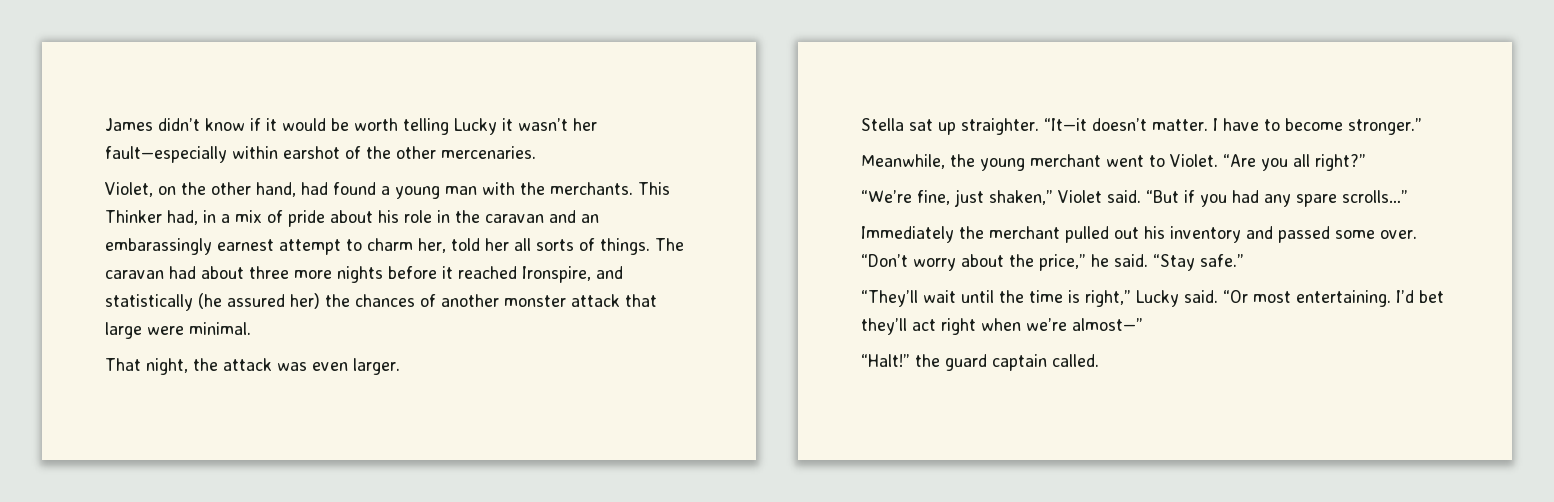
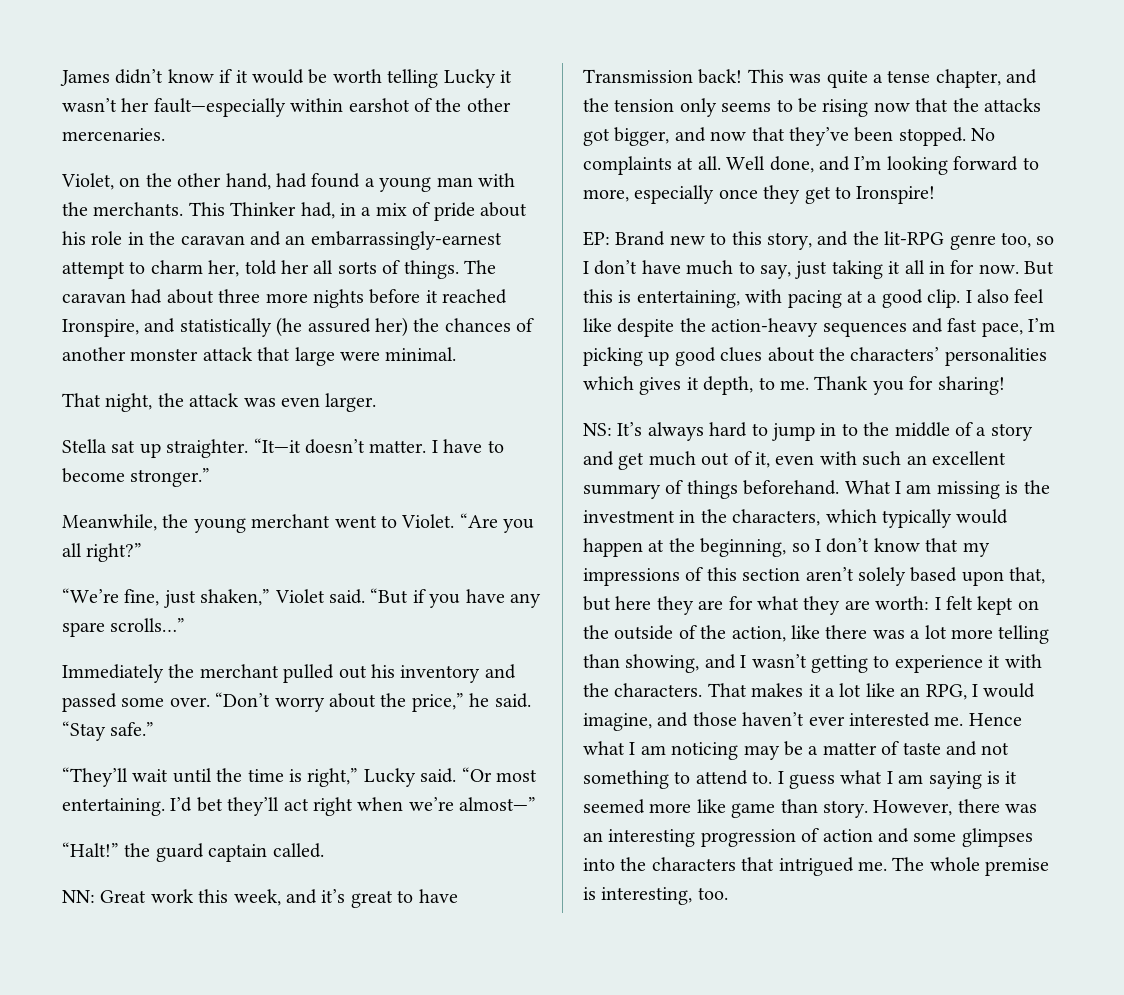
[105,238,274,255] embarassingly earnest -> [310,231,502,250] embarrassingly-earnest
[1232,190,1259,203] had -> [465,589,505,603] have
(1099, 360) none -> [62,889,458,908] [583,69,1038,88] [583,98,1041,117] [583,127,996,146] [583,156,1039,175] [583,185,936,204] [583,231,1055,250] [583,260,1055,279] [583,289,1045,308] [583,318,1056,337] [583,347,1047,366] [583,376,1005,395] [583,422,1033,441] [583,451,1006,470] [583,480,1050,499] [583,509,1009,528] [583,538,990,557] [583,567,1046,586] [583,596,1039,615] [583,625,1050,644] [583,654,1042,673] [583,683,1036,700] [583,712,1022,731] [583,741,1010,760] [583,770,1018,789] [583,799,1038,818] [583,828,1033,847] [583,857,1050,876] [583,887,728,905] // NN: Great work this week, and it’s great to have Transmission back! This was quite a tense chapter, and the tension only seems to be rising now that the attacks got bigger, and now that they’ve been stopped. No complaints at all. Well done, and I’m looking forward to more, especially once they get to Ironspire! // EP: Brand new to this story, and the lit-RPG genre too, so I don’t have much to say, just taking it all in for now. But this is entertaining, with pacing at a good clip. I also feel like despite the action-heavy sequences and fast pace, I’m picking up good clues about the characters’ personalities which gives it depth, to me. Thank you for sharing! // NS: It’s always hard to jump in to the middle of a story and get much out of it, even with such an excellent summary of things beforehand. What I am missing is the investment in the characters, which typically would happen at the beginning, so I don’t know that my impressions of this section aren’t solely based upon that, but here they are for what they are worth: I felt kept on the outside of the action, like there was a lot more telling than showing, and I wasn’t getting to experience it with the characters. That makes it a lot like an RPG, I would imagine, and those haven’t ever interested me. Hence what I am noticing may be a matter of taste and not something to attend to. I guess what I am saying is it seemed more like game than story. However, there was an interesting progression of action and some glimpses into the characters that intrigued me. The whole premise is interesting, too.

